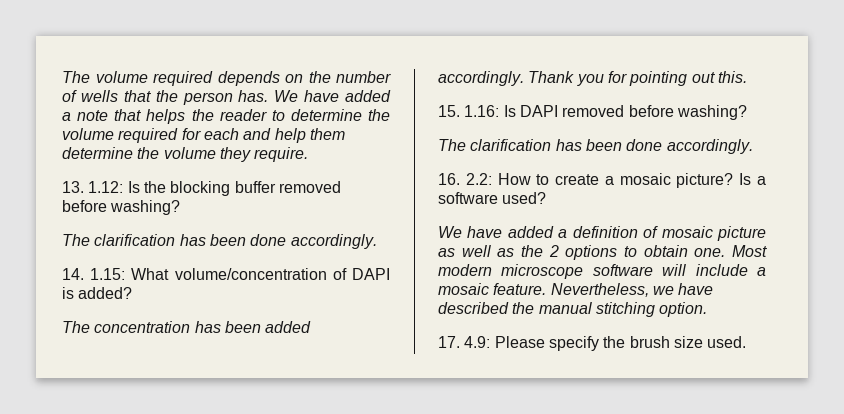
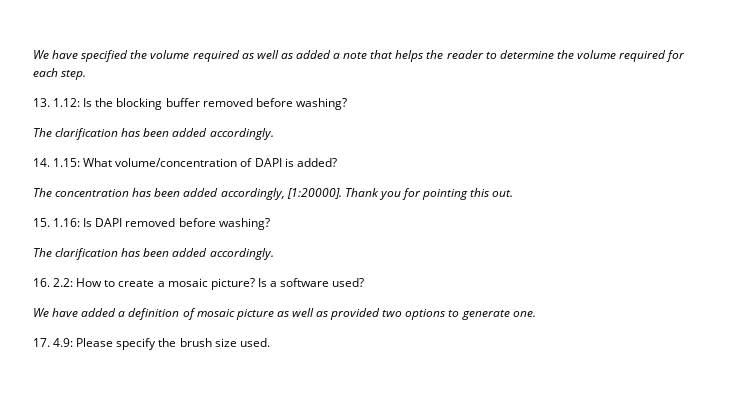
[62,71,391,86] [62,90,340,105] The volume required depends on the number of wells that the person has. We have -> [33,50,293,62] We have specified the volume required as well as
[243,128,345,143] [62,147,309,162] and help them determine the volume they require. -> [61,70,87,80] step.
[250,234,287,246] done -> [172,128,208,137] added
[438,71,524,86] accordingly. -> [220,188,342,200] accordingly, [1:20000].
[691,71,747,83] out this. -> [470,188,514,197] this out.
[626,139,663,151] done -> [172,248,208,257] added
[521,245,559,257] the 2 -> [330,308,403,320] provided two
[643,245,688,257] obtain -> [461,310,510,320] generate
[732,245,767,257] [438,264,766,279] [438,283,714,297] [438,302,708,317] Most modern microscope software will include a mosaic feature. Nevertheless, we have described the manual stitching option. -> (536, 314) none

